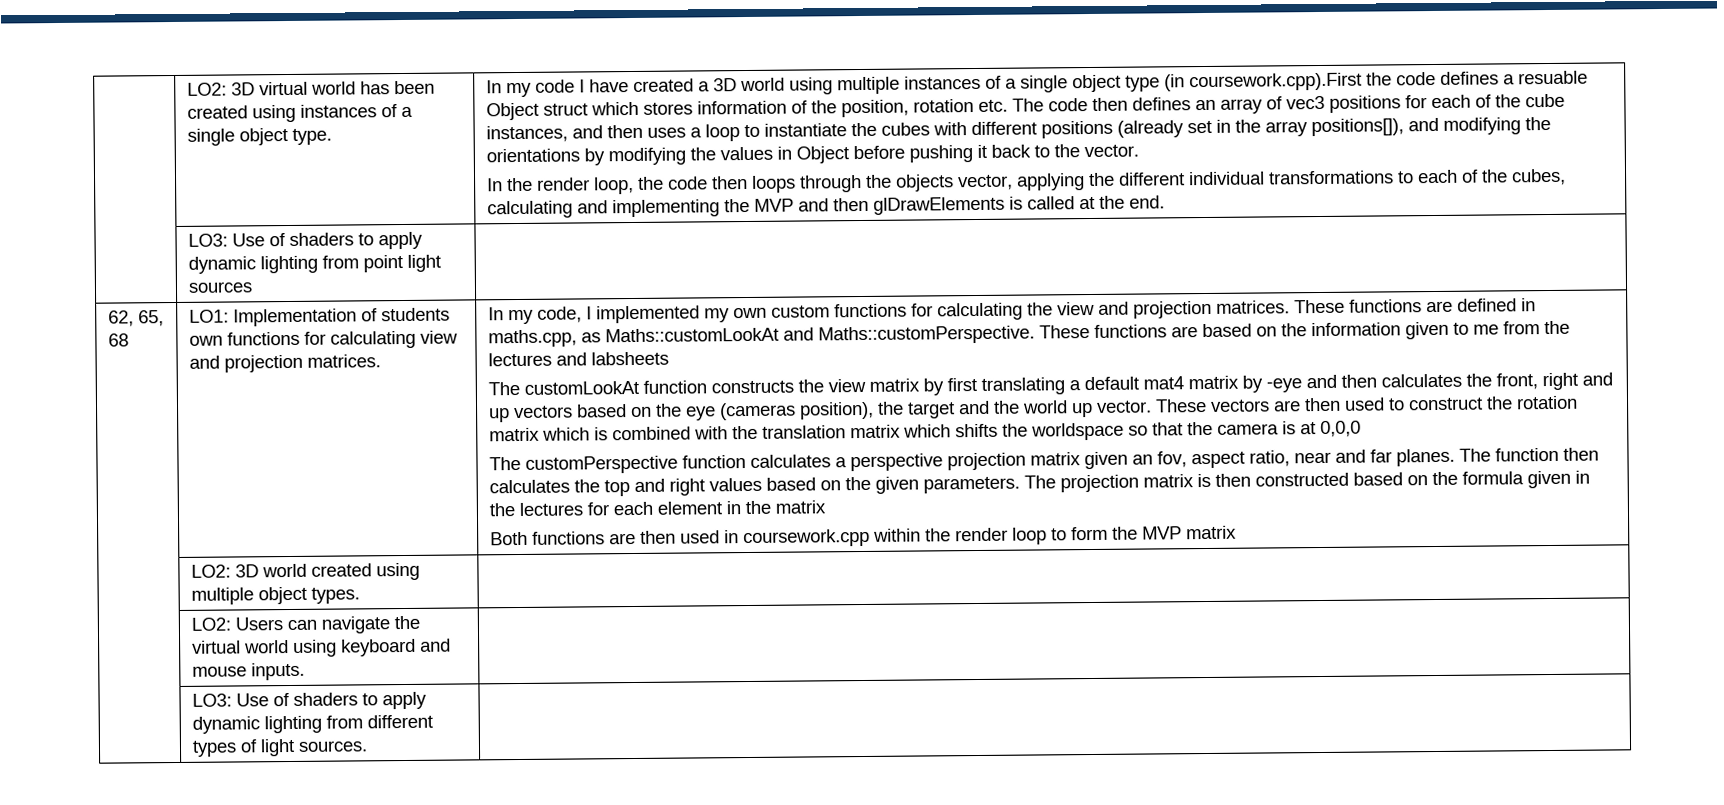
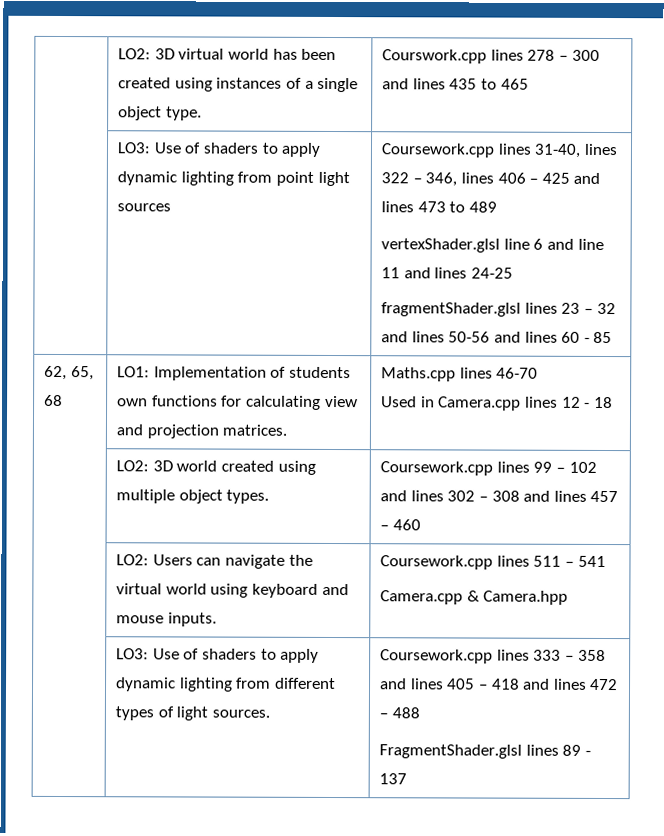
[485,70,1588,98] [485,93,1565,121] [485,116,1551,143] [485,144,1139,166] [486,168,1566,195] [486,195,1165,219] In my code I have created a 3D world using multiple instances of a single object type (in coursework.cpp).First the code defines a resuable Object struct which stores information of the position, rotation etc. The code then defines an array of vec3 positions for each of the cube instances, and then uses a loop to instantiate the cubes with different positions (already set in the array positions[]), and modifying the orientations by modifying the values in Object before pushing it back to the vector. // In the render loop, the code then loops through the objects vector, applying the different individual transformations to each of the cubes, calculating and implementing the MVP and then glDrawElements is called at the end. -> [382,49,600,64] [382,78,529,90] Courswork.cpp lines 278 – 300 and lines 435 to 465
(253, 287) none -> [381,143,619,158] [381,172,601,187] [381,201,498,213] [381,238,604,253] [381,267,514,279] [381,302,616,317] [381,331,613,344] Coursework.cpp lines 31-40, lines 322 – 346, lines 406 – 425 and lines 473 to 489 // vertexShader.glsl line 6 and line 11 and lines 24-25 // fragmentShader.glsl lines 23 – 32 and lines 50-56 and lines 60 - 85
[487,298,1536,325] [487,320,1570,348] [487,351,669,367] [487,372,1613,396] [488,395,1578,423] [488,420,1361,442] [488,447,1599,474] [488,470,1590,497] [488,500,826,517] [489,525,1237,548] In my code, I implemented my own custom functions for calculating the view and projection matrices. These functions are defined in maths.cpp, as Maths::customLookAt and Maths::customPerspective. These functions are based on the information given to me from the lectures and labsheets // The customLookAt function constructs the view matrix by first translating a default mat4 matrix by -eye and then calculates the front, right and up vectors based on the eye (cameras position), the target and the world up vector. These vectors are then used to construct the rotation matrix which is combined with the translation matrix which shifts the worldspace so that the camera is at 0,0,0 // The customPerspective function calculates a perspective projection matrix given an fov, aspect ratio, near and far planes. The function then calculates the top and right values based on the given parameters. The projection matrix is then constructed based on the formula given in the lectures for each element in the matrix // Both functions are then used in coursework.cpp within the render loop to form the MVP matrix -> [381,367,539,382] [381,396,613,411] Maths.cpp lines 46-70 // Used in Camera.cpp lines 12 - 18
(360, 595) none -> [380,461,597,476] [380,490,619,503] [380,519,421,531] Coursework.cpp lines 99 – 102 and lines 302 – 308 and lines 457 – 460
(305, 671) none -> [380,555,606,570] [380,590,569,605] Coursework.cpp lines 511 – 541 // Camera.cpp & Camera.hpp
(368, 746) none -> [380,649,606,664] [380,678,619,691] [379,707,420,719] [379,744,592,759] [379,773,408,785] Coursework.cpp lines 333 – 358 and lines 405 – 418 and lines 472 – 488 // FragmentShader.glsl lines 89 - 137

